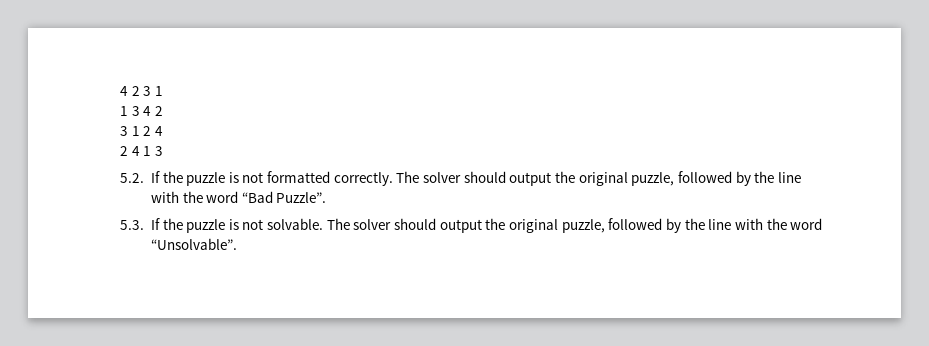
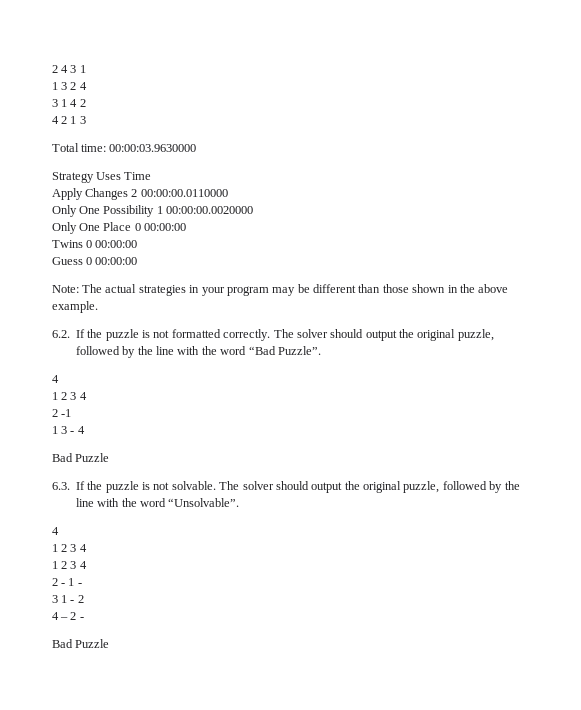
[120,86,140,96] 4 2 -> [51,65,69,73] 2 4
[143,106,164,116] [120,126,164,136] [120,146,164,156] [120,173,145,183] 4 2 // 3 1 2 4 // 2 4 1 3 // 5.2. -> [70,82,87,90] [51,99,86,107] [51,116,86,124] [51,143,197,152] [51,172,152,183] [51,188,228,200] [51,205,254,217] [51,222,187,234] [51,240,138,248] [51,257,138,265] [51,284,509,296] [51,301,98,313] [51,330,70,338] 2 4 // 3 1 4 2 // 4 2 1 3 // Total time: 00:00:03.9630000 // Strategy Uses Time // Apply Changes 2 00:00:00.0110000 // Only One Possibility 1 00:00:00.0020000 // Only One Place 0 00:00:00 // Twins 0 00:00:00 // Guess 0 00:00:00 // Note: The actual strategies in your program may be different than those shown in the above example. // 6.2.
[120,220,145,230] 5.3. -> [51,375,59,383] [51,392,87,400] [51,409,72,417] [51,426,85,434] [51,453,110,462] [51,482,70,490] 4 // 1 2 3 4 // 2 -1 // 1 3 - 4 // Bad Puzzle // 6.3.
(237, 244) none -> [51,527,59,535] [51,544,87,552] [51,561,87,569] [51,578,82,586] [51,595,84,603] [51,612,84,620] [51,639,110,648] // 4 // 1 2 3 4 // 1 2 3 4 // 2 - 1 - // 3 1 - 2 // 4 – 2 - // Bad Puzzle

